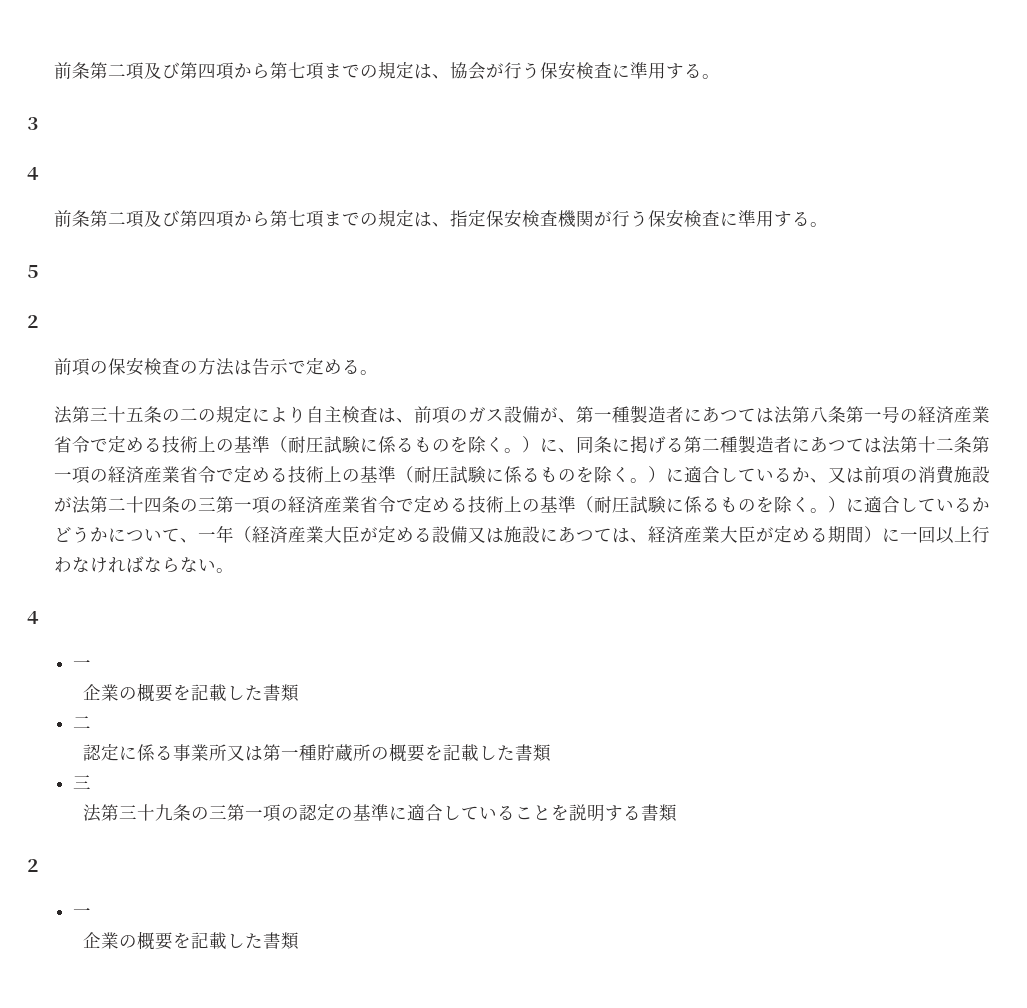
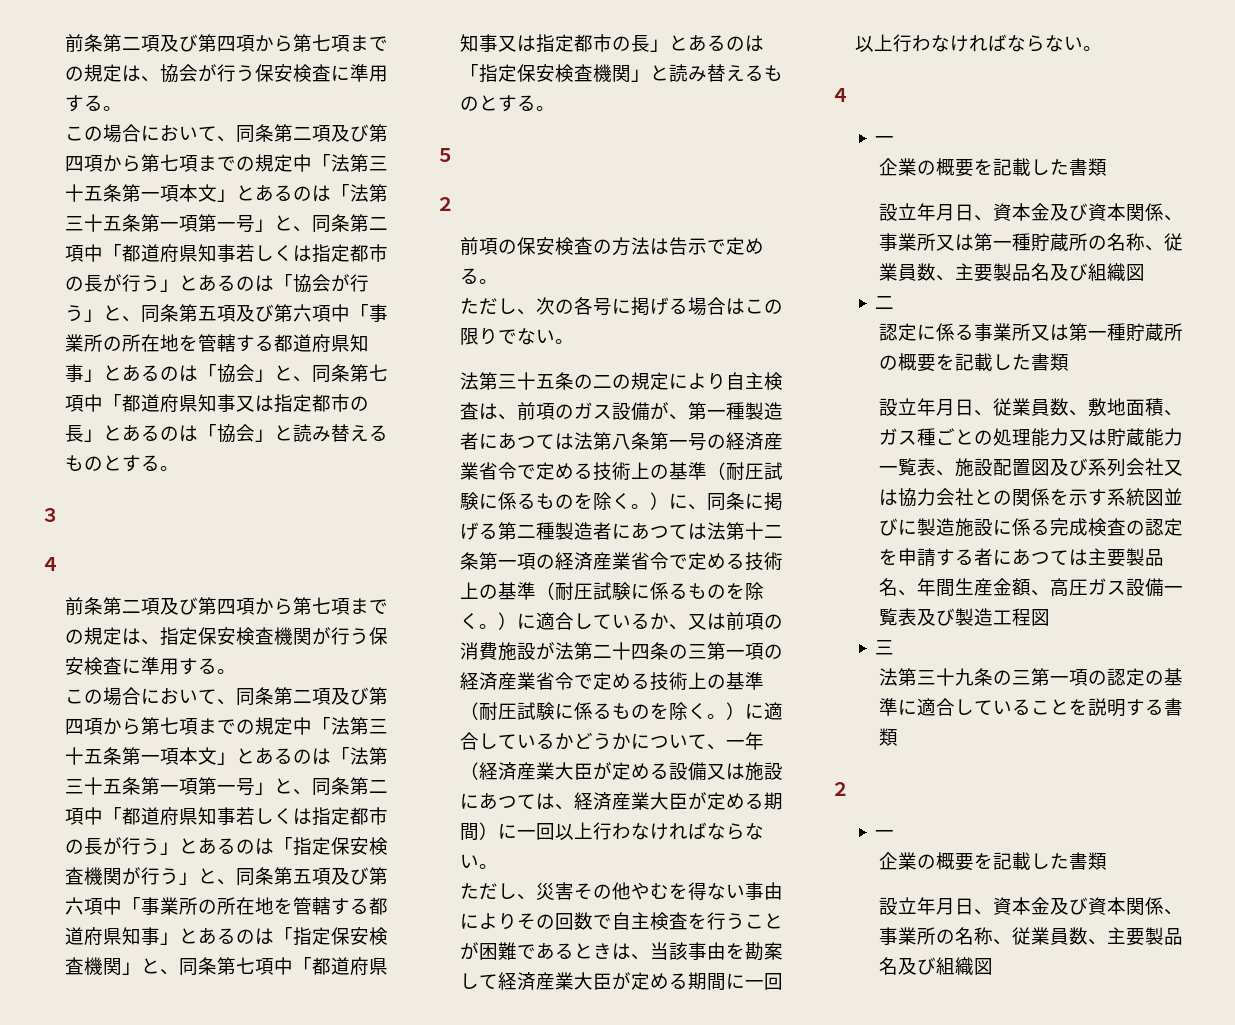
(720, 76) none -> [65,124,389,143] [65,154,389,172] [65,184,389,202] [65,214,389,233] [65,244,389,263] [65,274,370,293] [65,304,389,323] [65,334,370,353] [65,364,389,383] [65,394,370,413] [65,424,389,443] [65,455,180,472] // この場合において、同条第二項及び第四項から第七項までの規定中「法第三十五条第一項本文」とあるのは「法第三十五条第一項第一号」と、同条第二項中「都道府県知事若しくは指定都市の長が行う」とあるのは「協会が行う」と、同条第五項及び第六項中「事業所の所在地を管轄する都道府県知事」とあるのは「協会」と、同条第七項中「都道府県知事又は指定都市の長」とあるのは「協会」と読み替えるものとする。
(828, 224) none -> [65,687,389,706] [65,717,389,735] [65,747,389,765] [65,777,389,796] [65,807,389,826] [65,837,389,856] [65,867,389,886] [65,897,389,915] [65,927,389,946] [65,957,389,976] [460,34,765,53] [460,64,784,83] [460,95,556,112] // この場合において、同条第二項及び第四項から第七項までの規定中「法第三十五条第一項本文」とあるのは「法第三十五条第一項第一号」と、同条第二項中「都道府県知事若しくは指定都市の長が行う」とあるのは「指定保安検査機関が行う」と、同条第五項及び第六項中「事業所の所在地を管轄する都道府県知事」とあるのは「指定保安検査機関」と、同条第七項中「都道府県知事又は指定都市の長」とあるのは「指定保安検査機関」と読み替えるものとする。
(378, 372) none -> [460,297,784,316] [460,327,575,345] // ただし、次の各号に掲げる場合はこの限りでない。
(234, 570) none -> [460,882,784,900] [460,912,784,930] [460,942,784,961] [460,972,784,991] [855,34,1103,52] // ただし、災害その他やむを得ない事由によりその回数で自主検査を行うことが困難であるときは、当該事由を勘案して経済産業大臣が定める期間に一回以上行わなければならない。
(300, 693) none -> [879,203,1184,221] [879,233,1184,252] [879,263,1146,282] // 設立年月日、資本金及び資本関係、事業所又は第一種貯蔵所の名称、従業員数、主要製品名及び組織図
(552, 753) none -> [879,398,1184,417] [879,428,1184,447] [879,458,1184,477] [879,488,1184,507] [879,518,1184,537] [879,548,1165,567] [879,578,1184,597] [879,608,1051,626] // 設立年月日、従業員数、敷地面積、ガス種ごとの処理能力又は貯蔵能力一覧表、施設配置図及び系列会社又は協力会社との関係を示す系統図並びに製造施設に係る完成検査の認定を申請する者にあつては主要製品名、年間生産金額、高圧ガス設備一覧表及び製造工程図
(300, 941) none -> [879,897,1184,915] [879,927,1184,946] [879,957,994,976] // 設立年月日、資本金及び資本関係、事業所の名称、従業員数、主要製品名及び組織図

